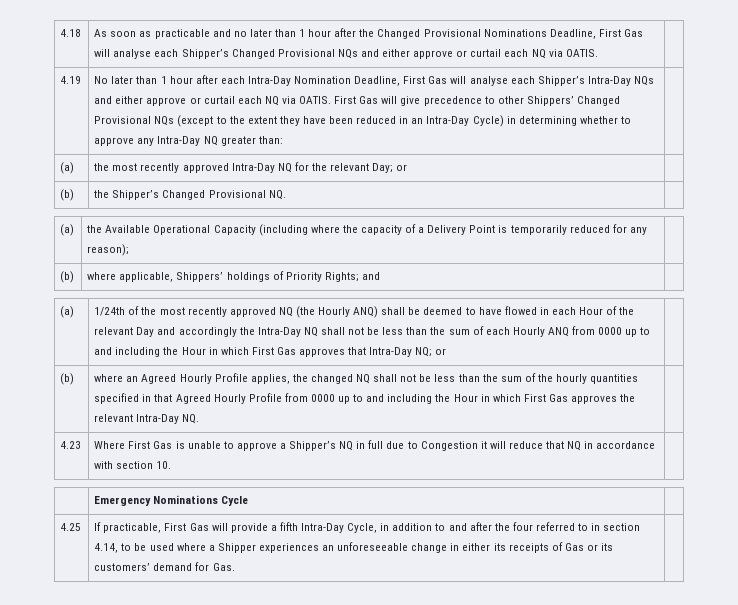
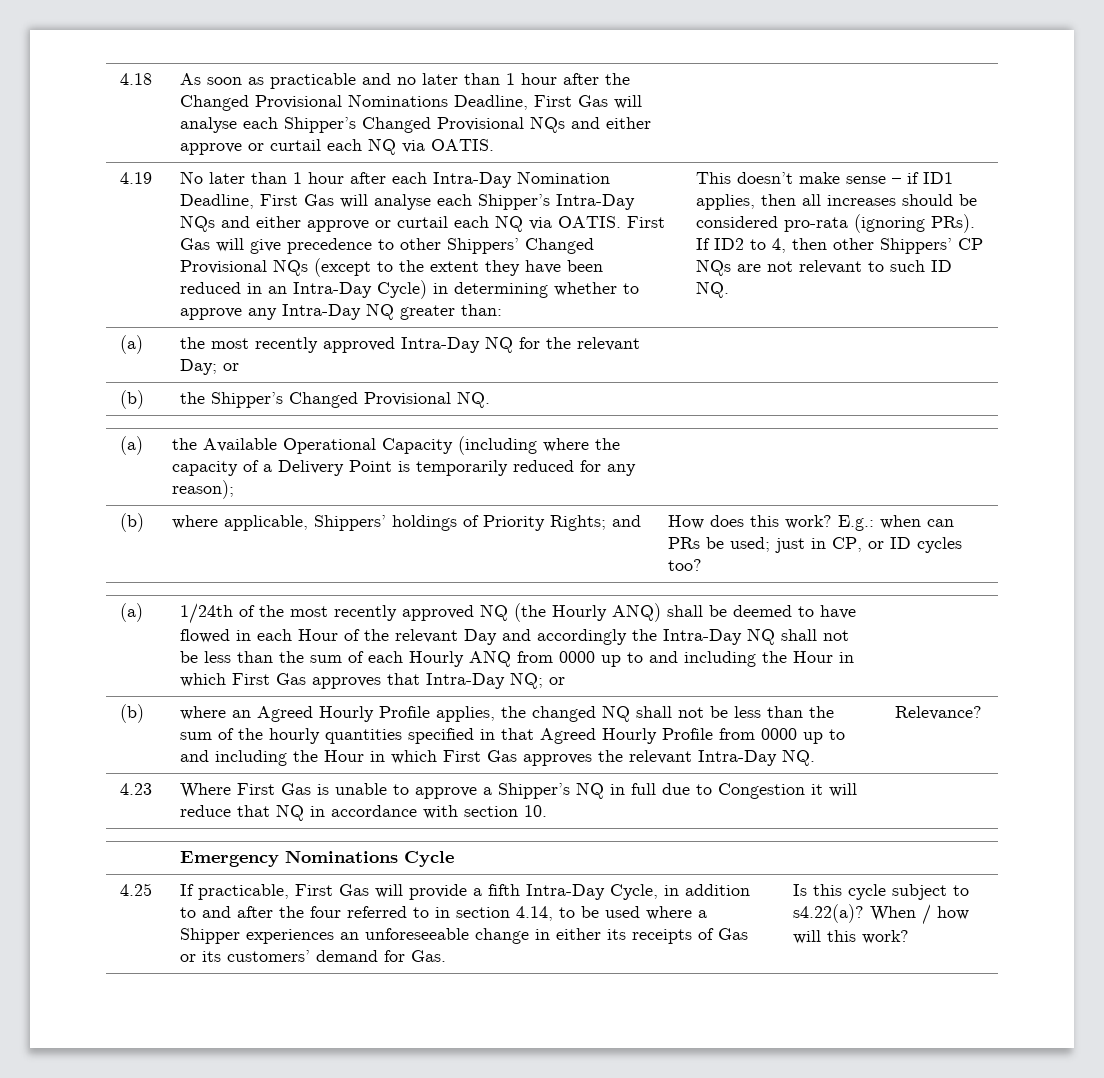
(283, 140) none -> [695,172,953,184] [695,194,977,210] [695,214,975,233] [695,238,983,254] [695,259,952,276] [695,281,729,298] This doesn’t make sense – if ID1 applies, then all increases should be considered pro-rata (ignoring PRs). If ID2 to 4, then other Shippers’ CP NQs are not relevant to such ID NQ.
(380, 276) none -> [667,515,954,531] [667,537,962,553] [667,559,702,571] How does this work? E.g.: when can PRs be used; just in CP, or ID cycles too?
(200, 419) none -> [894,706,982,720] Relevance?
(235, 567) none -> [792,884,969,900] [792,904,969,925] [792,930,909,944] Is this cycle subject to s4.22(a)? When / how will this work?

